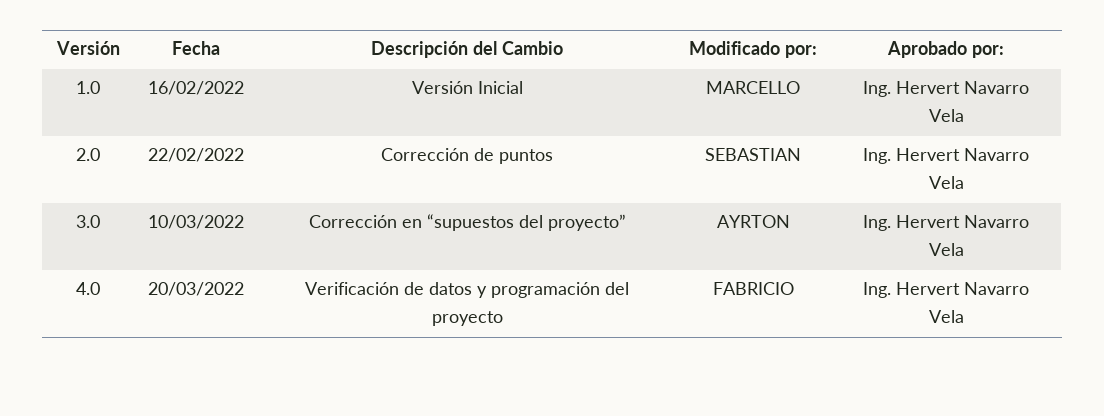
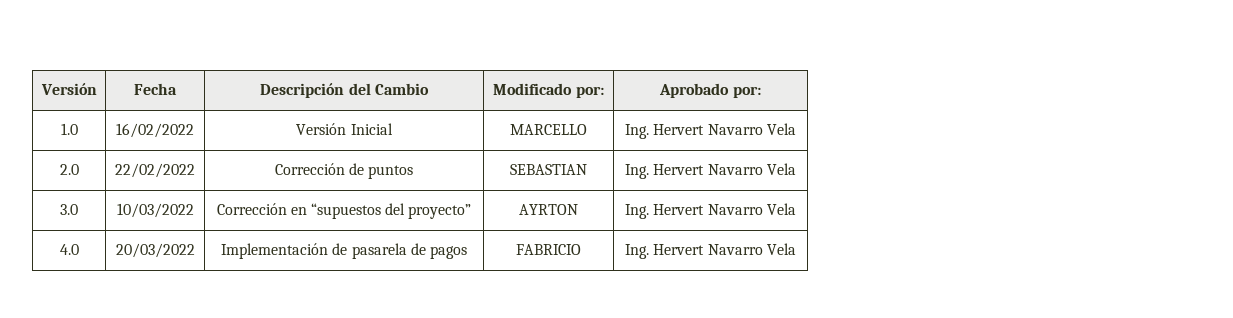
[305,282,629,298] [431,311,503,326] Verificación de datos y programación del proyecto -> [221,243,467,259] Implementación de pasarela de pagos

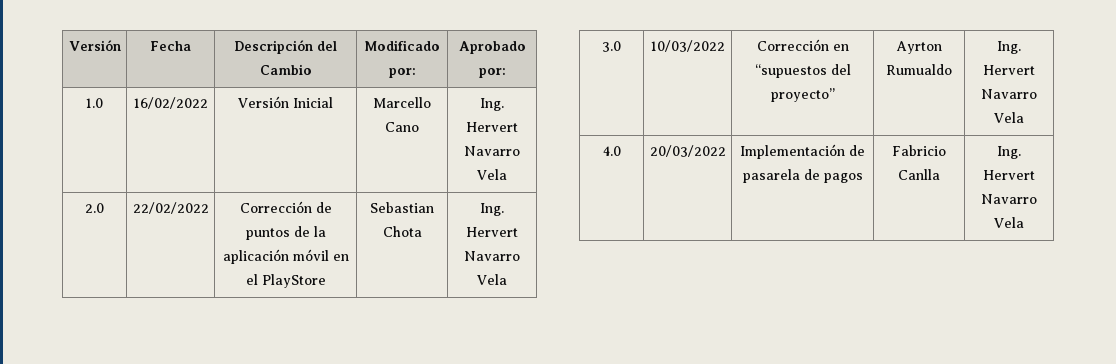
[510,124,587,135] MARCELLO -> [373,97,431,108] [385,122,419,132] Marcello Cano
[510,164,587,175] | SEBASTIAN -> [293,226,326,237] [222,249,349,264] [245,274,326,288] [370,202,434,213] [382,226,422,237] de la aplicación móvil en el PlayStore | Sebastian Chota
[519,204,578,215] AYRTON -> [895,41,942,54] [886,64,952,75] Ayrton Rumualdo
[516,244,581,255] FABRICIO -> [892,145,946,156] [898,169,940,180] Fabricio Canlla

